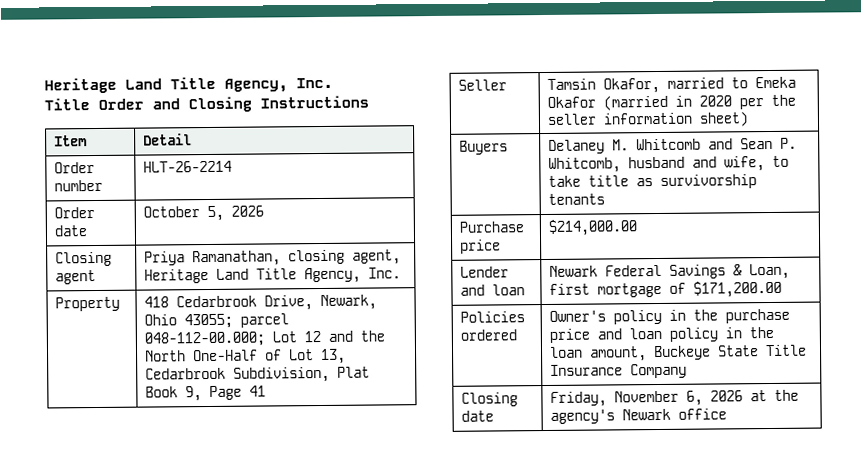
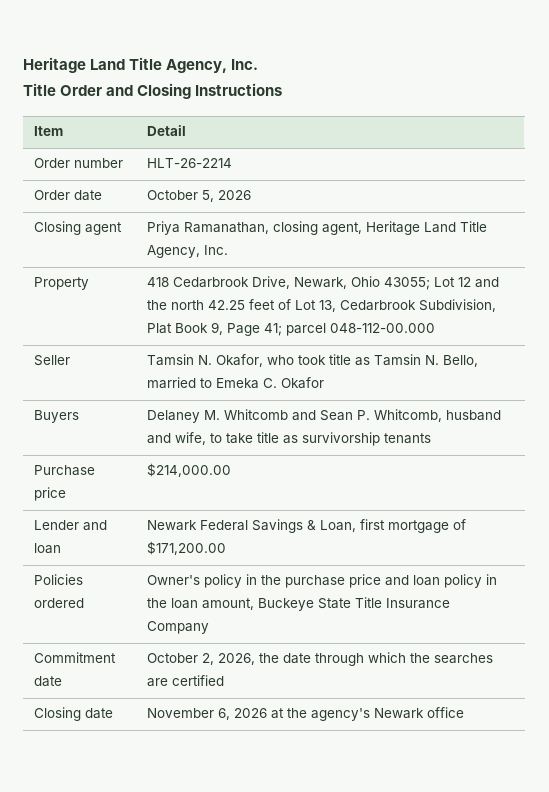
[240,313,290,328] [144,331,266,347] parcel 048-112-00.000; -> (431, 283) none
[144,349,259,362] North One-Half -> [171,299,276,310] north 42.25 feet
[249,385,267,397] 41 -> [264,323,436,336] 41; parcel 048-112-00.000
[603,77,661,94] Okafor, -> [198,354,479,367] N. Okafor, who took title as Tamsin N. Bello,
(797, 82) none -> [263,378,278,388] C.
[603,94,797,111] [547,111,750,127] (married in 2020 per the seller information sheet) -> (325, 383) none
(688, 371) none -> [34,652,117,663] [34,676,63,687] [147,652,494,666] [147,675,225,687] // Commitment date | October 2, 2026, the date through which the searches are certified
[550,391,608,407] Friday, -> (114, 713) none

